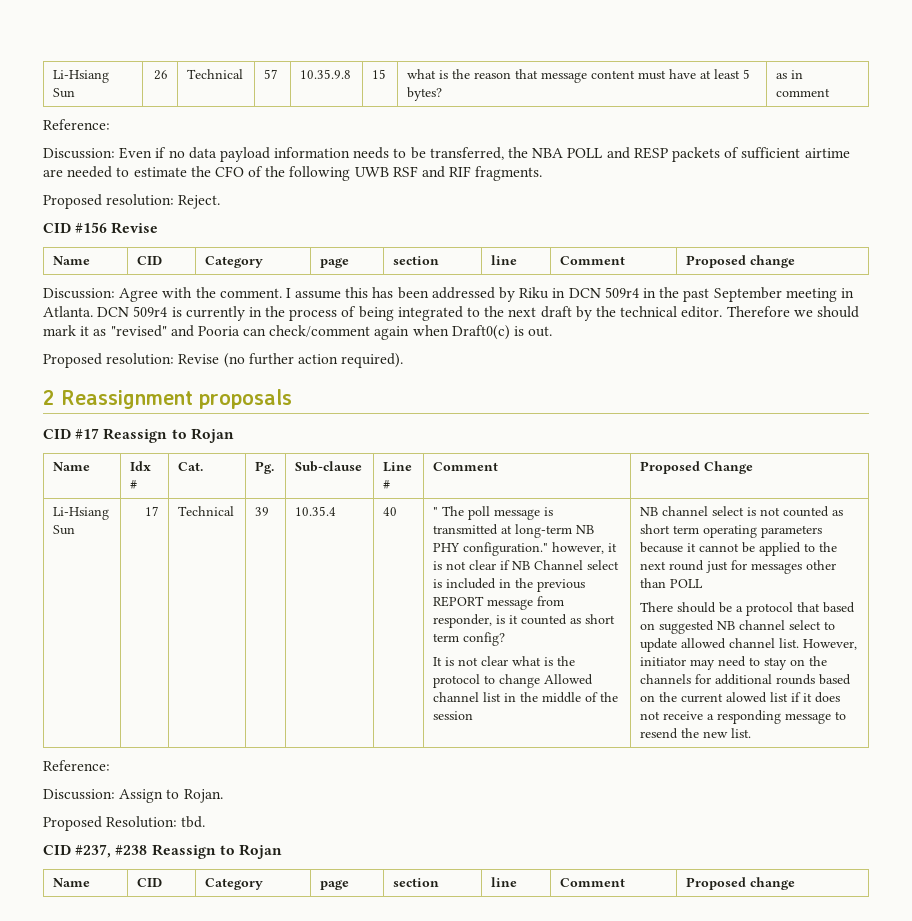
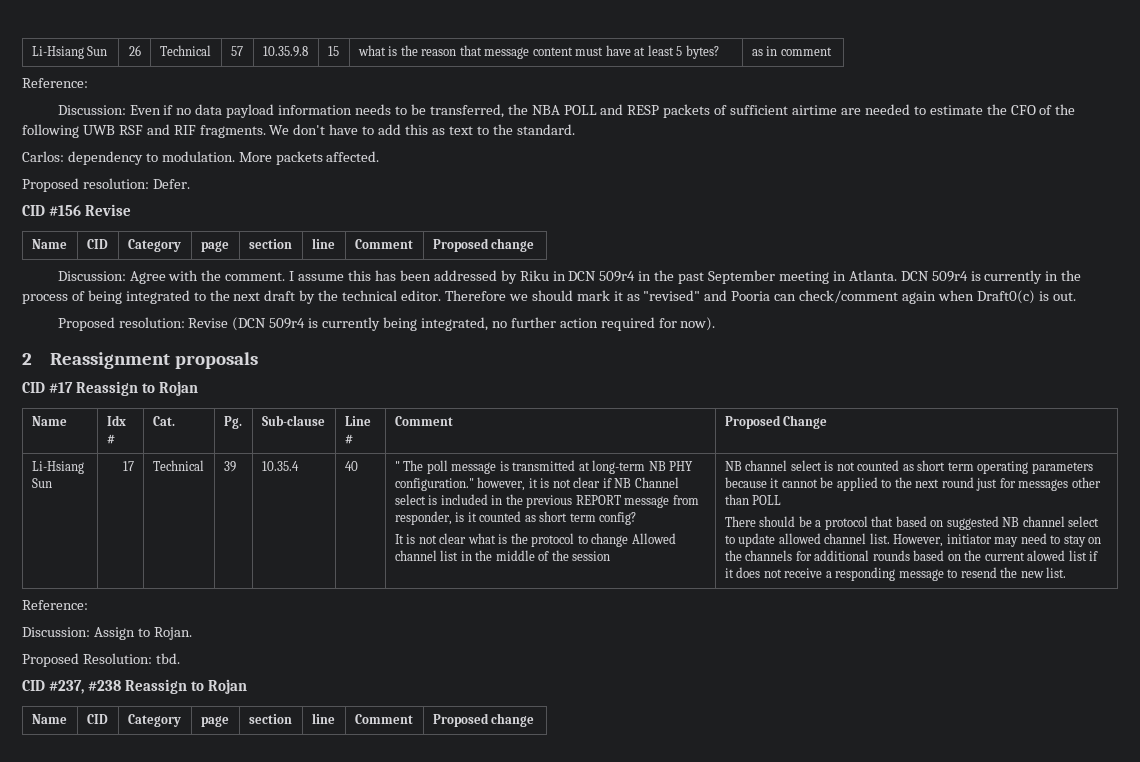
[43,194,221,209] // Proposed resolution: Reject. -> [269,124,575,135] [22,151,380,165] [22,178,190,192] We don't have to add this as text to the standard. // Carlos: dependency to modulation. More packets affected. // Proposed resolution: Defer.
[223,353,404,368] (no further action required). -> [232,317,716,331] (DCN 509r4 is currently being integrated, no further action required for now).

